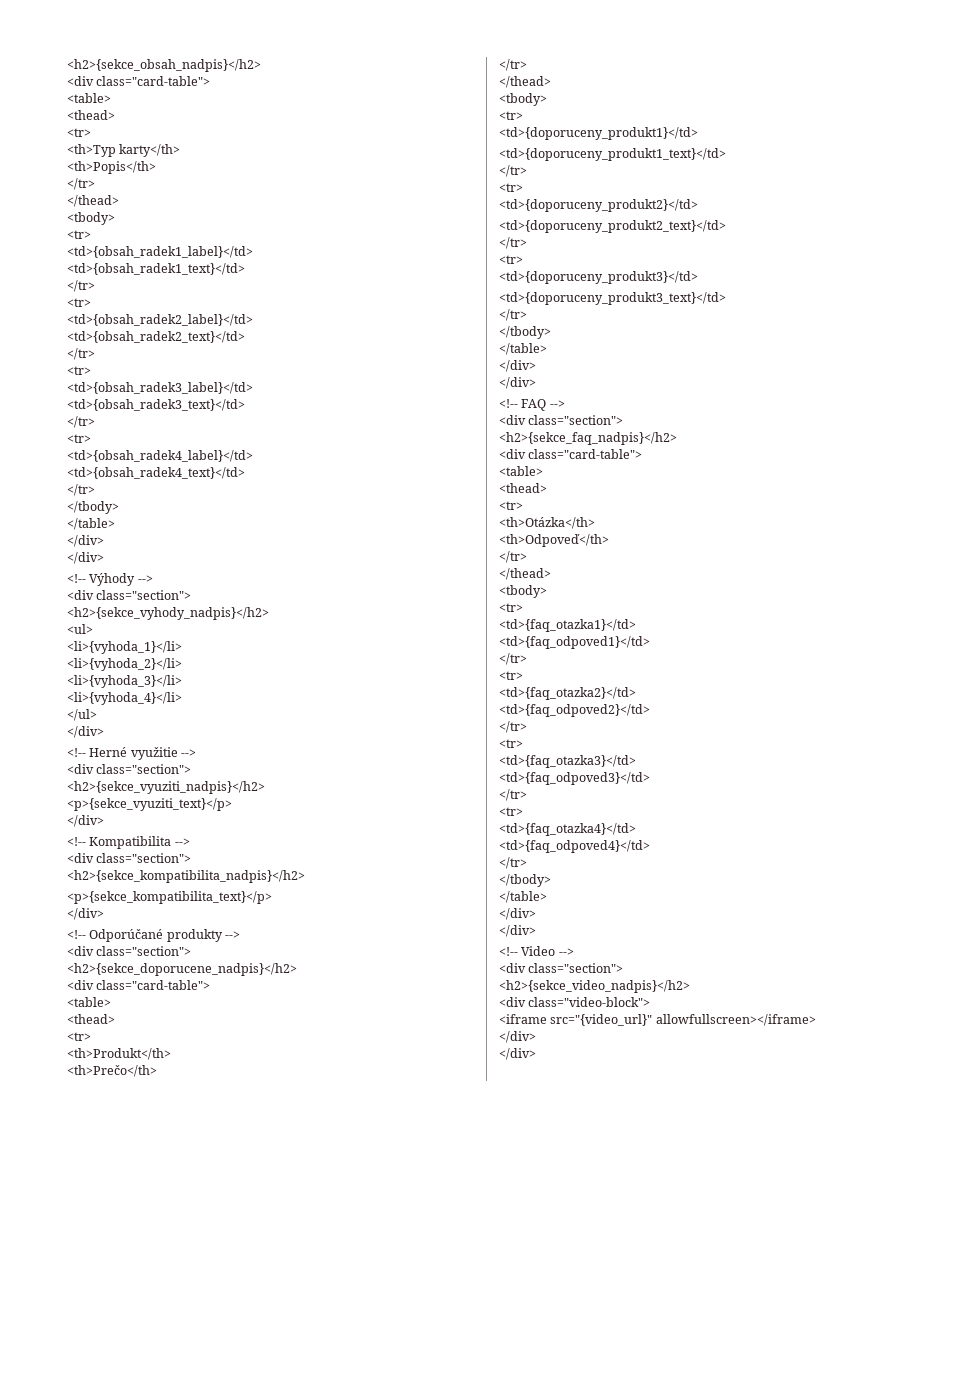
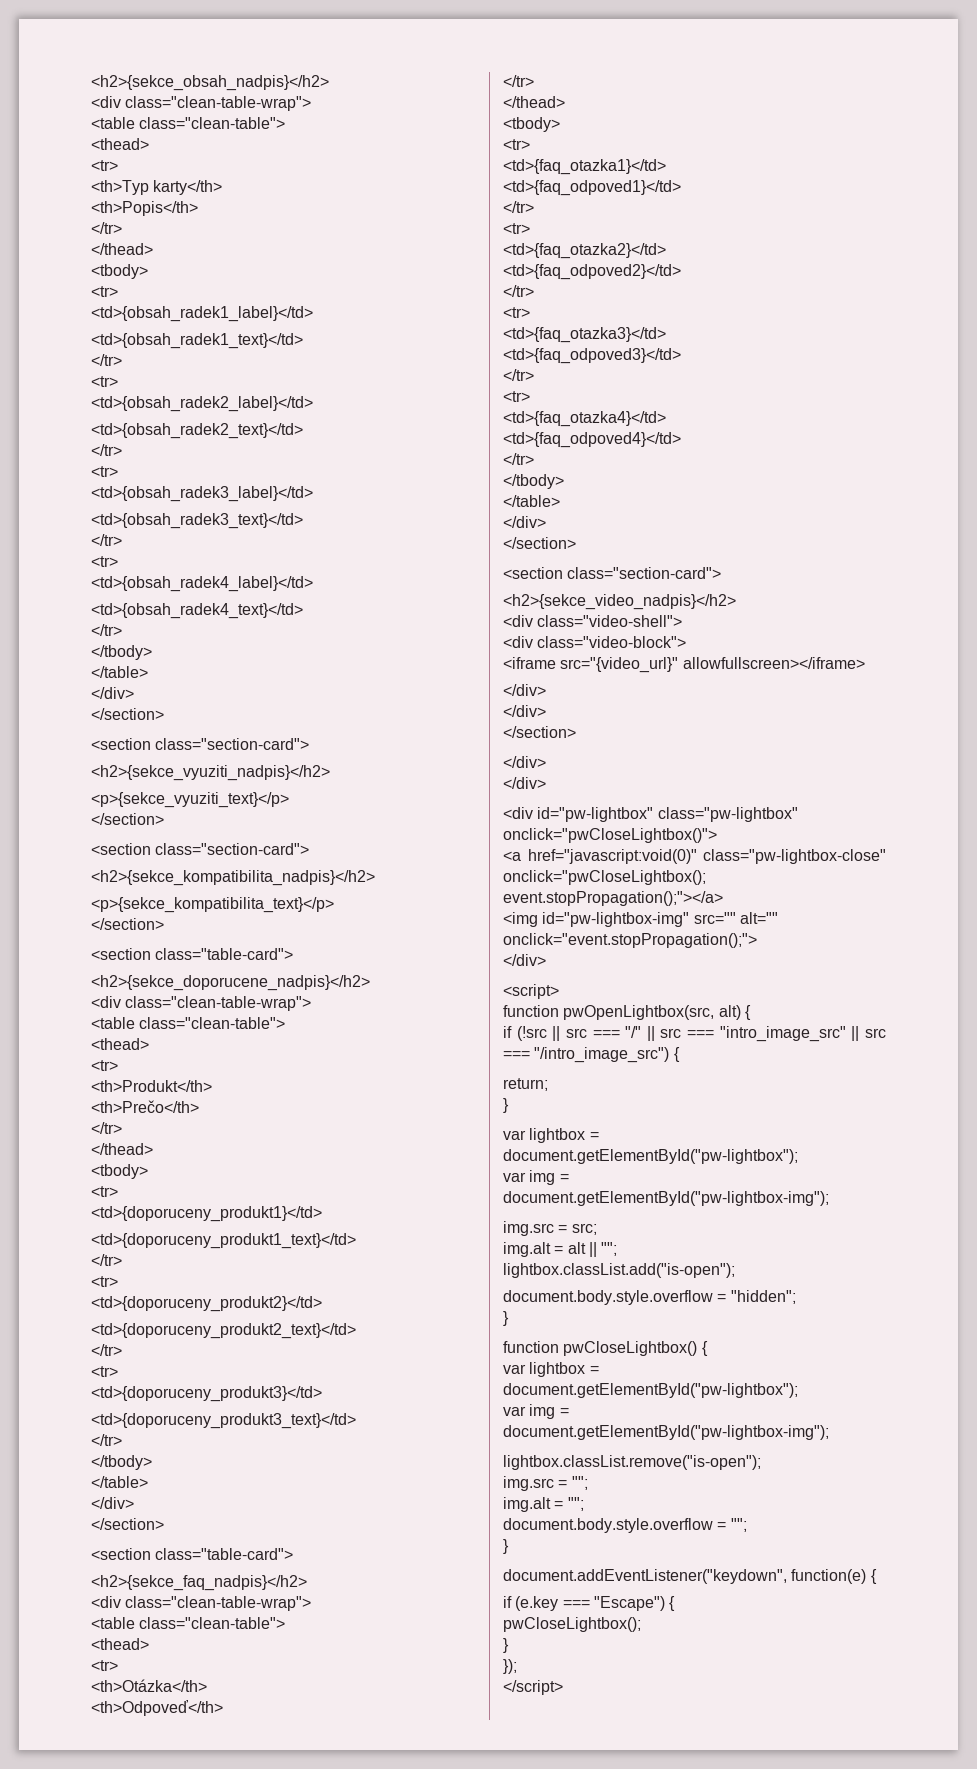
[96,76,211,86] [67,93,111,103] class="card-table"> // <table> -> [125,96,312,111] [91,117,286,129] class="clean-table-wrap"> // <table class="clean-table">
[67,552,104,564] [67,573,153,586] [67,590,192,600] [67,607,269,620] [67,624,93,634] [67,641,182,654] [67,658,182,671] [67,675,182,688] [67,692,182,705] [67,709,97,721] [67,726,104,738] [67,747,197,760] [67,764,192,774] [67,781,265,794] [67,798,232,811] [67,815,104,827] [67,836,190,849] [67,853,192,863] [67,870,305,883] [67,891,272,904] [67,908,104,920] [67,929,241,942] [67,946,192,956] </div> // <!-- Výhody --> // <div class="section"> // <h2>{sekce_vyhody_nadpis}</h2> // <ul> // <li>{vyhoda_1}</li> // <li>{vyhoda_2}</li> // <li>{vyhoda_3}</li> // <li>{vyhoda_4}</li> // </ul> // </div> // <!-- Herné využitie --> // <div class="section"> // <h2>{sekce_vyuziti_nadpis}</h2> // <p>{sekce_vyuziti_text}</p> // </div> // <!-- Kompatibilita --> // <div class="section"> // <h2>{sekce_kompatibilita_nadpis}</h2> // <p>{sekce_kompatibilita_text}</p> // </div> // <!-- Odporúčané produkty --> // <div class="section"> -> [91,708,164,720] [91,738,310,750] [91,765,330,781] [91,792,289,808] [91,813,164,825] [91,843,310,855] [91,870,375,886] [91,897,334,913] [91,918,164,930] [91,948,294,960] </section> // <section class="section-card"> // <h2>{sekce_vyuziti_nadpis}</h2> // <p>{sekce_vyuziti_text}</p> // </section> // <section class="section-card"> // <h2>{sekce_kompatibilita_nadpis}</h2> // <p>{sekce_kompatibilita_text}</p> // </section> // <section class="table-card">
[96,980,211,990] [67,997,111,1007] class="card-table"> // <table> -> [125,996,312,1011] [91,1017,286,1029] class="clean-table-wrap"> // <table class="clean-table">
[499,377,536,389] [499,399,565,411] [499,415,624,425] </div> // <!-- FAQ --> // <div class="section"> -> [91,1518,164,1530] [91,1548,294,1560] </section> // <section class="table-card">
[528,449,643,459] [499,466,543,476] class="card-table"> // <table> -> [125,1596,312,1611] [91,1617,286,1629] class="clean-table-wrap"> // <table class="clean-table">
[499,925,536,937] [499,946,574,956] [499,963,624,973] [499,980,690,993] </div> // <!-- Video --> // <div class="section"> // <h2>{sekce_video_nadpis}</h2> -> [503,537,576,549] [503,567,722,579] [503,594,736,610] [503,615,683,627] </section> // <section class="section-card"> // <h2>{sekce_video_nadpis}</h2> // <div class="video-shell">
(536, 1054) none -> [503,726,576,738] [503,756,546,768] [503,777,546,789] [503,807,798,822] [503,828,717,843] [503,849,886,864] [503,870,706,885] [503,891,723,906] [503,912,778,927] [503,933,757,948] [503,954,546,966] [503,984,559,999] [503,1005,751,1020] [503,1026,886,1042] [503,1047,680,1063] [503,1078,548,1091] [503,1098,509,1113] [503,1128,599,1143] [503,1149,798,1164] [503,1170,569,1185] [503,1191,829,1206] [503,1221,597,1236] [503,1242,618,1257] [503,1263,735,1278] [503,1290,796,1305] [503,1311,509,1326] [503,1341,708,1356] [503,1362,599,1377] [503,1383,798,1398] [503,1404,569,1419] [503,1425,829,1440] [503,1455,761,1470] [503,1476,588,1491] [503,1497,584,1512] [503,1518,747,1533] [503,1539,509,1554] [503,1569,877,1584] [503,1596,676,1611] [503,1617,641,1632] [503,1638,509,1653] [503,1659,517,1674] [503,1680,563,1695] // </section> // </div> // </div> // <div id="pw-lightbox" class="pw-lightbox" onclick="pwCloseLightbox()"> // <a href="javascript:void(0)" class="pw-lightbox-close" onclick="pwCloseLightbox(); event.stopPropagation();"></a> // <img id="pw-lightbox-img" src="" alt="" onclick="event.stopPropagation();"> // </div> // <script> // function pwOpenLightbox(src, alt) { // if (!src || src === "/" || src === "intro_image_src" || src === "/intro_image_src") { // return; // } // var lightbox = document.getElementById("pw-lightbox"); // var img = document.getElementById("pw-lightbox-img"); // img.src = src; // img.alt = alt || ""; // lightbox.classList.add("is-open"); // document.body.style.overflow = "hidden"; // } // function pwCloseLightbox() { // var lightbox = document.getElementById("pw-lightbox"); // var img = document.getElementById("pw-lightbox-img"); // lightbox.classList.remove("is-open"); // img.src = ""; // img.alt = ""; // document.body.style.overflow = ""; // } // document.addEventListener("keydown", function(e) { // if (e.key === "Escape") { // pwCloseLightbox(); // } // }); // </script>

